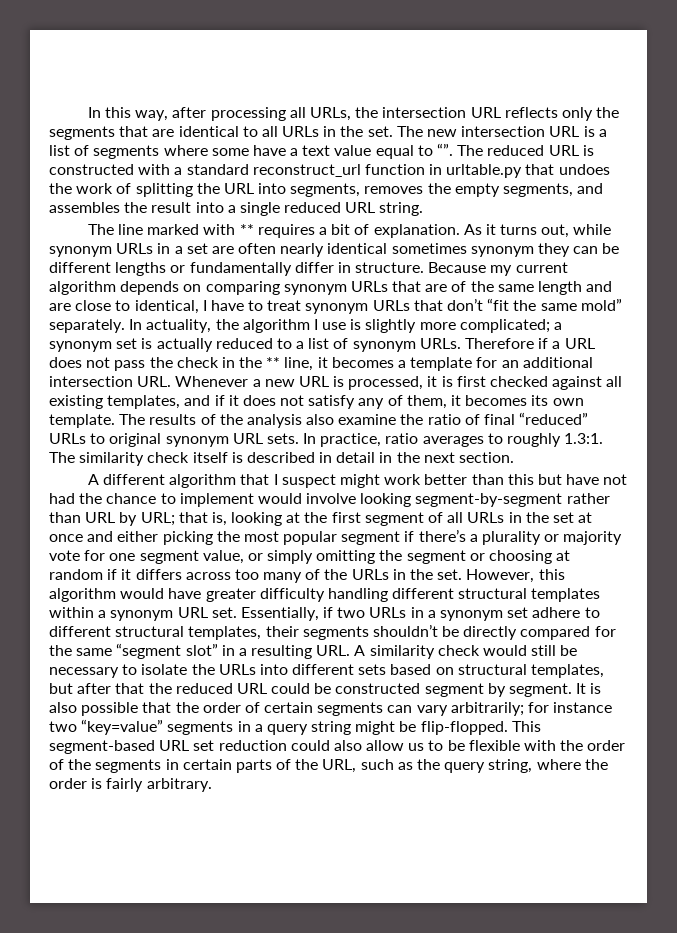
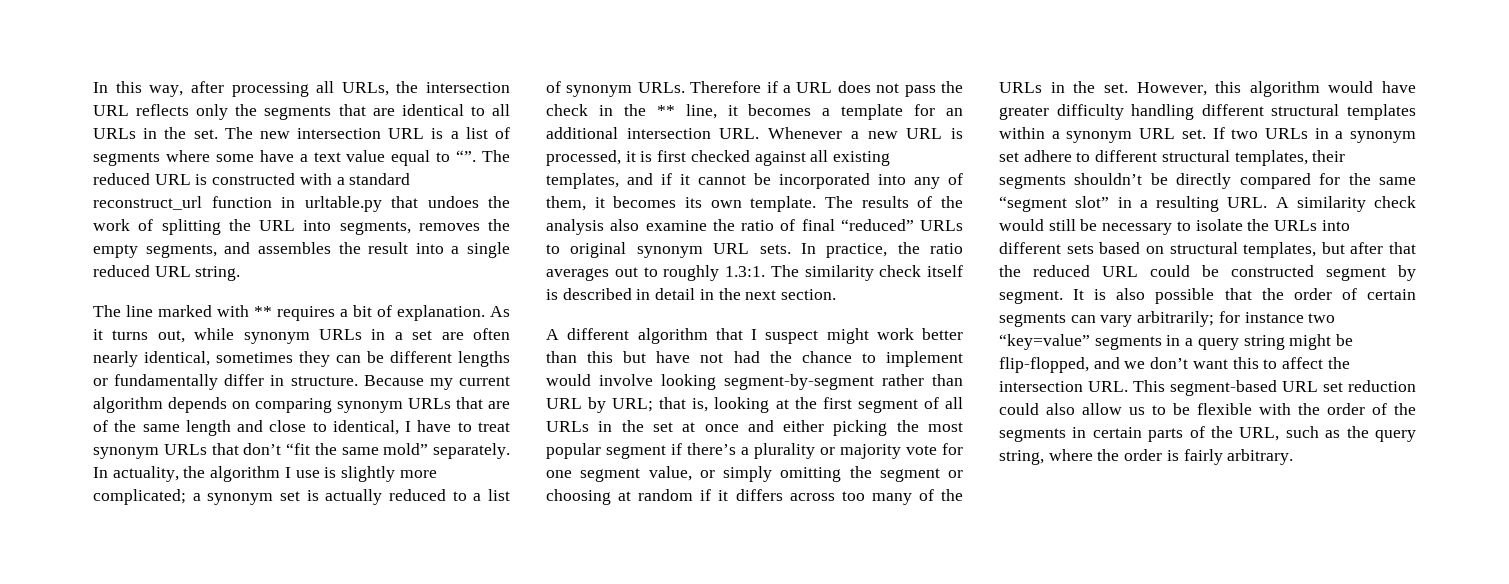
[327,243,534,257] identical sometimes synonym -> [144,351,293,366] identical, sometimes
[49,303,71,311] are -> (264, 426) none
[242,395,356,409] does not satisfy -> [698,173,906,189] cannot be incorporated into
(382, 440) none -> [897,242,920,254] the
(484, 441) none -> [614,267,638,277] out
[240,607,334,621] Essentially, if -> [1212,127,1225,139] If
[420,721,508,735] flip-flopped. -> [999,357,1350,373] [999,381,1128,392] flip-flopped, and we don’t want this to affect the intersection URL.

